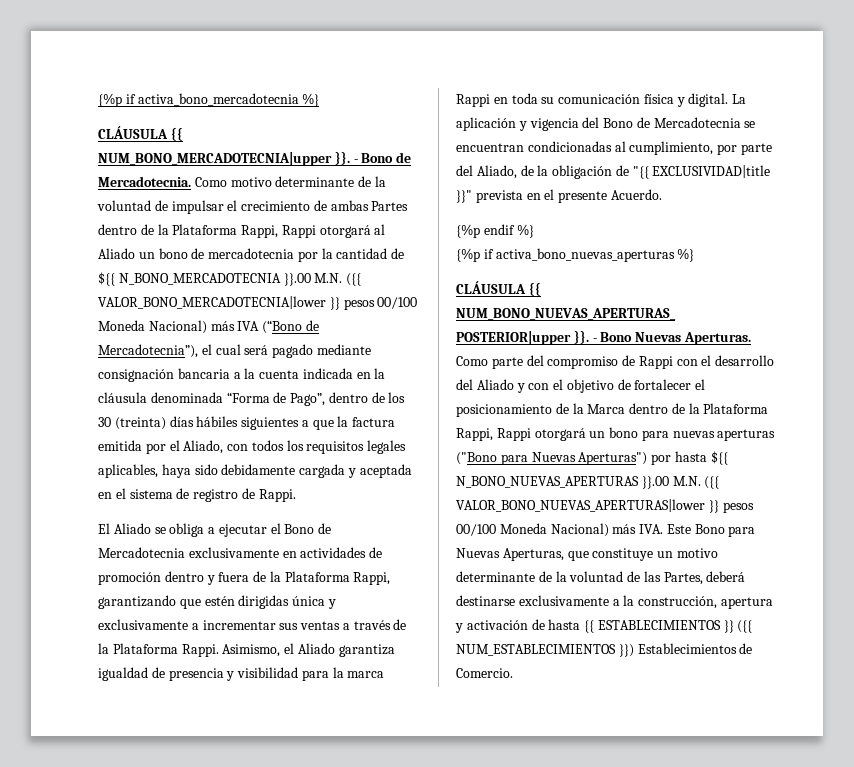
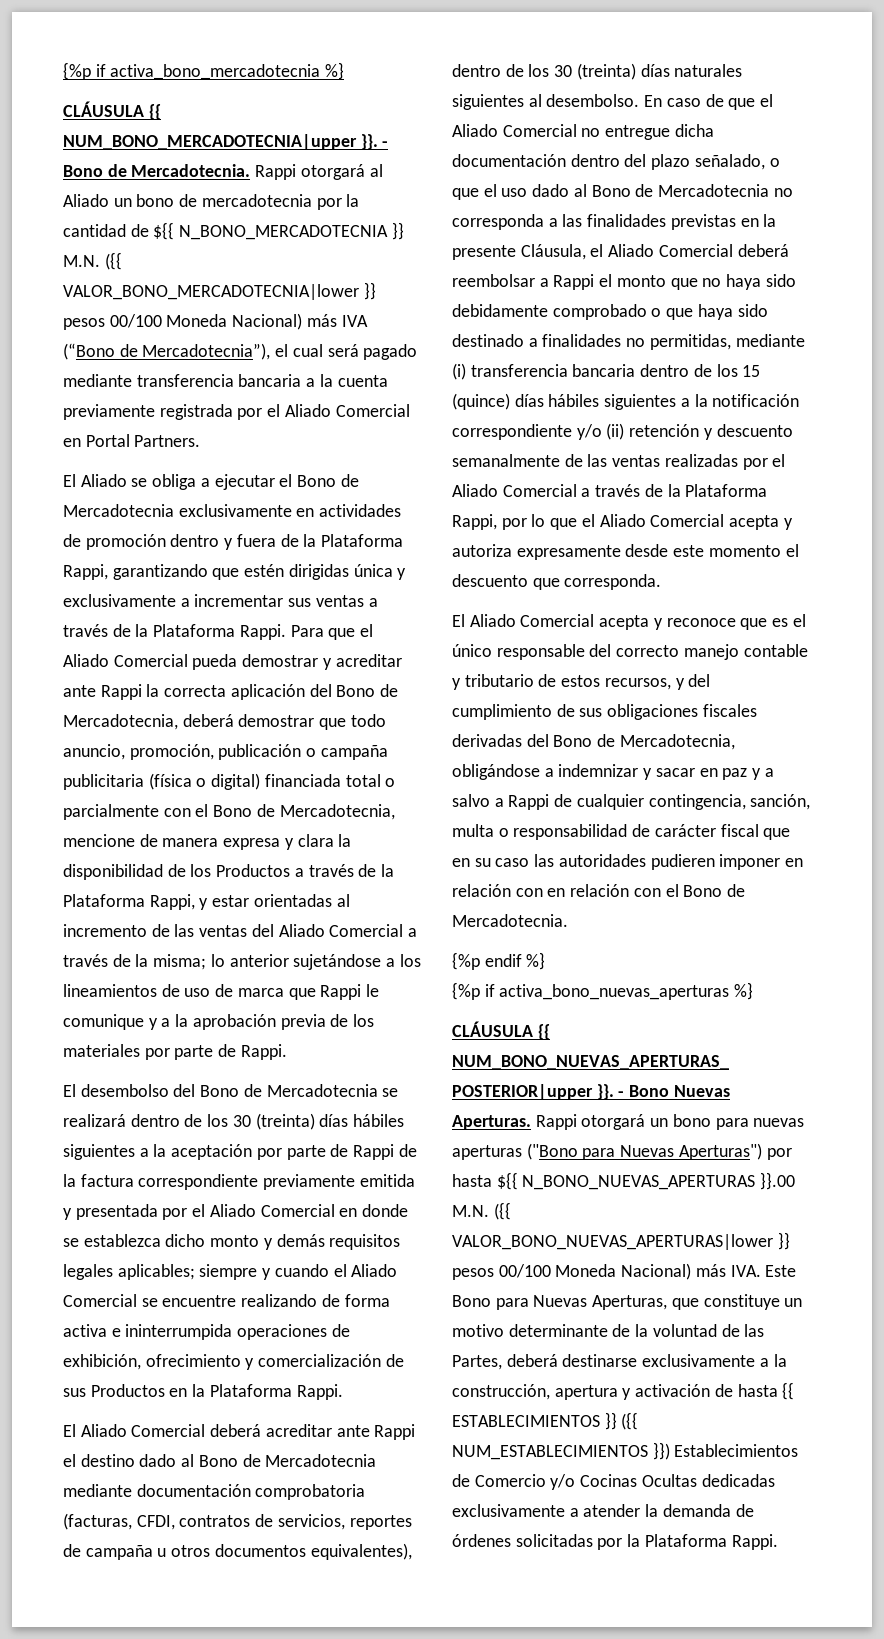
[194,176,386,187] [97,200,409,214] [98,224,279,238] Como motivo determinante de la voluntad de impulsar el crecimiento de ambas Partes dentro de la Plataforma Rappi, -> (251, 170) none
[283,273,311,286] }}.00 -> [391,222,404,240] }}
[98,369,174,382] consignación -> [136,374,234,387] transferencia
[302,368,386,379] [98,392,406,406] [98,416,396,430] [98,440,407,454] [98,464,412,478] [98,488,296,502] indicada en la cláusula denominada “Forma de Pago”, dentro de los 30 (treinta) días hábiles siguientes a que la factura emitida por el Aliado, con todos los requisitos legales aplicables, haya sido debidamente cargada y aceptada en el sistema de registro de Rappi. -> [63,404,410,420] [63,434,201,447] previamente registrada por el Aliado Comercial en Portal Partners.
[222,643,395,657] [98,667,385,681] [456,93,747,107] [456,117,579,131] Asimismo, el Aliado garantiza igualdad de presencia y visibilidad para la marca Rappi en toda su comunicación física y digital. La aplicación y vigencia -> [290,624,374,640] [63,654,402,670] [63,684,399,700] [63,714,386,730] [63,744,388,760] [63,773,396,790] [63,804,395,820] [63,834,352,850] [63,864,395,880] [63,894,350,910] [63,924,418,937] [63,954,421,970] [63,984,380,1000] [63,1014,375,1030] [63,1044,287,1060] [63,1084,169,1097] Para que el Aliado Comercial pueda demostrar y acreditar ante Rappi la correcta aplicación del Bono de Mercadotecnia, deberá demostrar que todo anuncio, promoción, publicación o campaña publicitaria (física o digital) financiada total o parcialmente con el Bono de Mercadotecnia, mencione de manera expresa y clara la disponibilidad de los Productos a través de la Plataforma Rappi, y estar orientadas al incremento de las ventas del Aliado Comercial a través de la misma; lo anterior sujetándose a los lineamientos de uso de marca que Rappi le comunique y a la aprobación previa de los materiales por parte de Rappi. // El desembolso
[456,141,772,155] [456,165,771,179] [456,189,662,203] encuentran condicionadas al cumplimiento, por parte del Aliado, de la obligación de "{{ EXCLUSIVIDAD|title }}" prevista en el presente Acuerdo. -> [63,1113,405,1130] [63,1144,417,1160] [63,1174,415,1190] [63,1204,409,1220] [63,1234,401,1250] [63,1264,398,1280] [63,1294,390,1307] [63,1324,350,1340] [63,1354,404,1370] [63,1384,343,1400] [63,1424,416,1440] [63,1454,377,1467] [63,1484,366,1500] [63,1513,412,1530] [63,1543,412,1560] [452,63,743,80] [452,94,774,110] [452,124,714,140] [452,154,780,170] [452,184,793,200] [452,214,777,230] [452,244,789,260] [452,274,796,290] [452,304,768,320] [452,334,805,350] [452,363,761,380] [452,393,800,410] [452,423,793,440] [452,454,786,470] [452,484,768,497] [452,514,793,530] [452,544,799,560] [452,574,662,590] [452,614,806,630] [452,644,808,660] [452,674,711,690] [452,704,757,720] [452,734,735,750] [452,764,774,780] [452,794,811,810] [452,824,791,840] [452,854,804,870] [452,884,746,897] [452,914,568,927] realizará dentro de los 30 (treinta) días hábiles siguientes a la aceptación por parte de Rappi de la factura correspondiente previamente emitida y presentada por el Aliado Comercial en donde se establezca dicho monto y demás requisitos legales aplicables; siempre y cuando el Aliado Comercial se encuentre realizando de forma activa e ininterrumpida operaciones de exhibición, ofrecimiento y comercialización de sus Productos en la Plataforma Rappi. // El Aliado Comercial deberá acreditar ante Rappi el destino dado al Bono de Mercadotecnia mediante documentación comprobatoria (facturas, CFDI, contratos de servicios, reportes de campaña u otros documentos equivalentes), dentro de los 30 (treinta) días naturales siguientes al desembolso. En caso de que el Aliado Comercial no entregue dicha documentación dentro del plazo señalado, o que el uso dado al Bono de Mercadotecnia no corresponda a las finalidades previstas en la presente Cláusula, el Aliado Comercial deberá reembolsar a Rappi el monto que no haya sido debidamente comprobado o que haya sido destinado a finalidades no permitidas, mediante (i) transferencia bancaria dentro de los 15 (quince) días hábiles siguientes a la notificación correspondiente y/o (ii) retención y descuento semanalmente de las ventas realizadas por el Aliado Comercial a través de la Plataforma Rappi, por lo que el Aliado Comercial acepta y autoriza expresamente desde este momento el descuento que corresponda. // El Aliado Comercial acepta y reconoce que es el único responsable del correcto manejo contable y tributario de estos recursos, y del cumplimiento de sus obligaciones fiscales derivadas del Bono de Mercadotecnia, obligándose a indemnizar y sacar en paz y a salvo a Rappi de cualquier contingencia, sanción, multa o responsabilidad de carácter fiscal que en su caso las autoridades pudieren imponer en relación con en relación con el Bono de Mercadotecnia.
[456,355,775,369] [456,379,706,393] [456,403,769,417] [456,428,493,441] Como parte del compromiso de Rappi con el desarrollo del Aliado y con el objetivo de fortalecer el posicionamiento de la Marca dentro de la Plataforma Rappi, -> (531, 1122) none
[456,668,513,678] Comercio. -> [474,1474,775,1490] [452,1504,754,1517] [452,1534,778,1550] Comercio y/o Cocinas Ocultas dedicadas exclusivamente a atender la demanda de órdenes solicitadas por la Plataforma Rappi.

